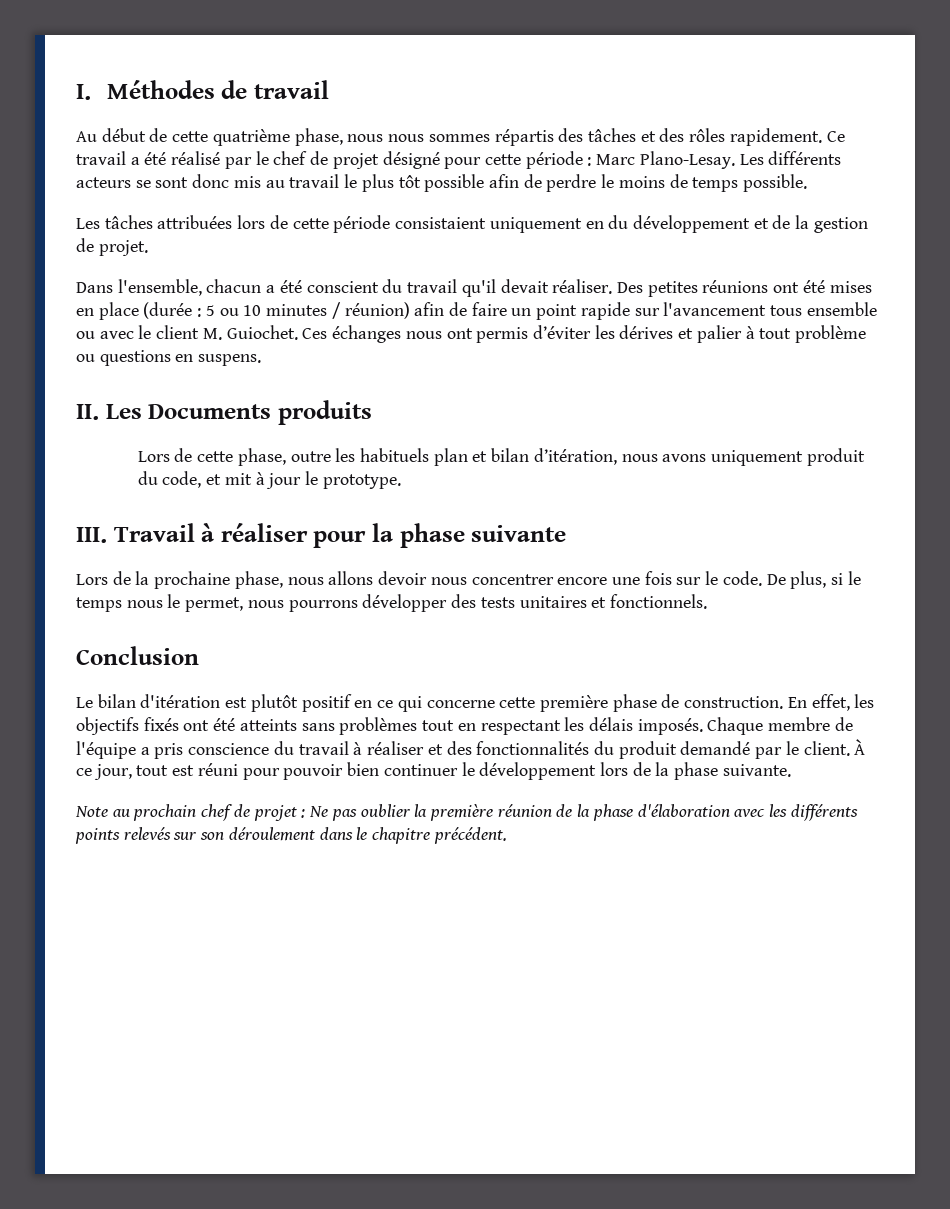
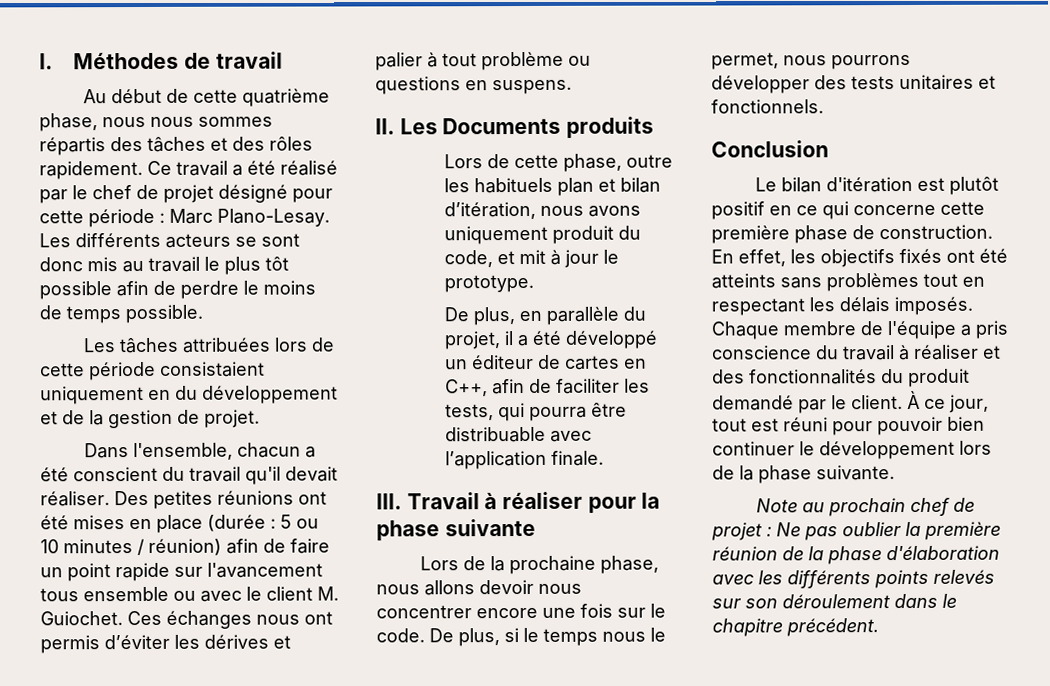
(401, 481) none -> [443,306,646,326] [443,330,658,350] [444,354,647,370] [444,378,650,397] [444,402,627,422] [444,426,592,443] [444,450,604,470] // De plus, en parallèle du projet, il a été développé un éditeur de cartes en C++, afin de faciliter les tests, qui pourra être distribuable avec l’application finale.

